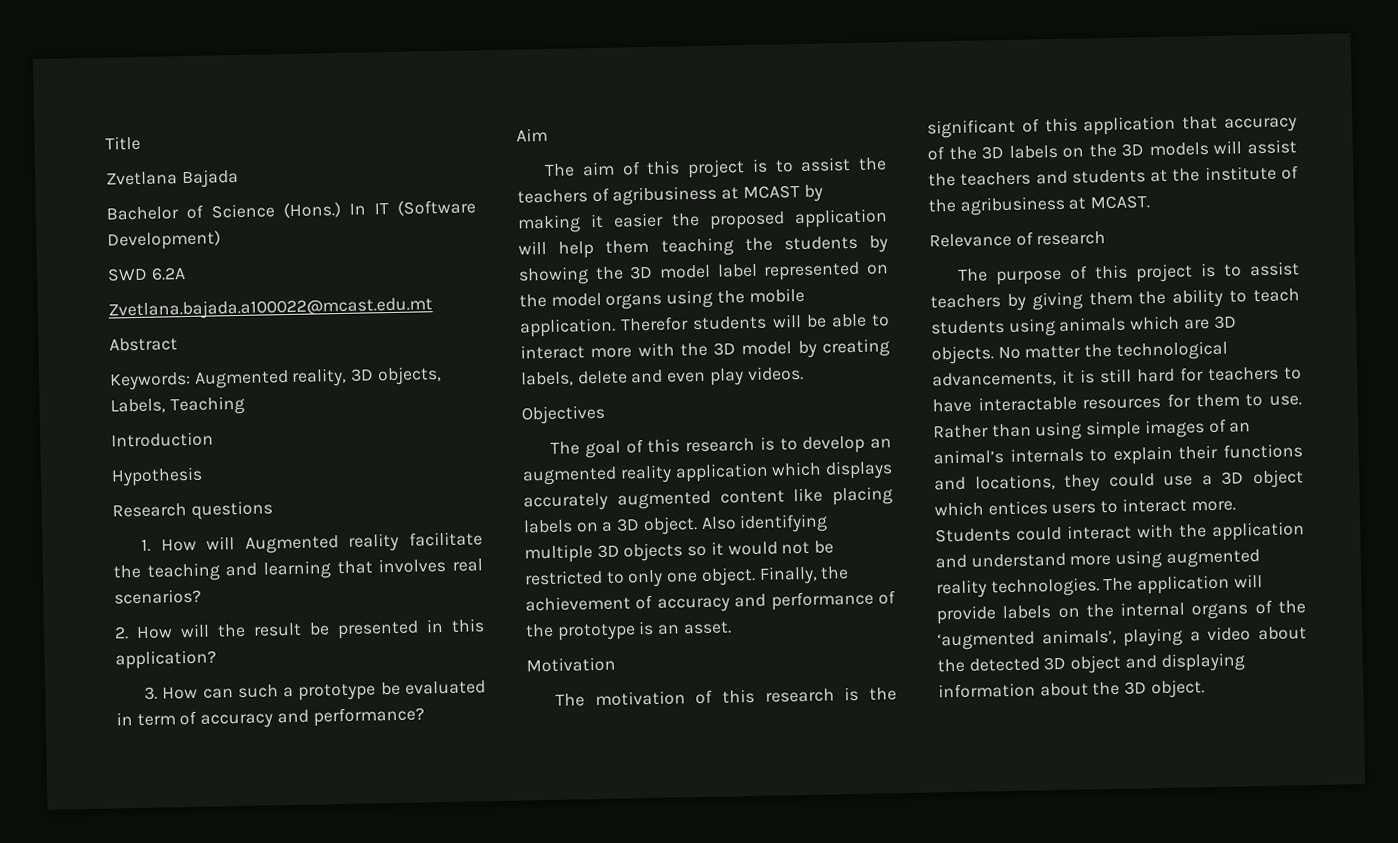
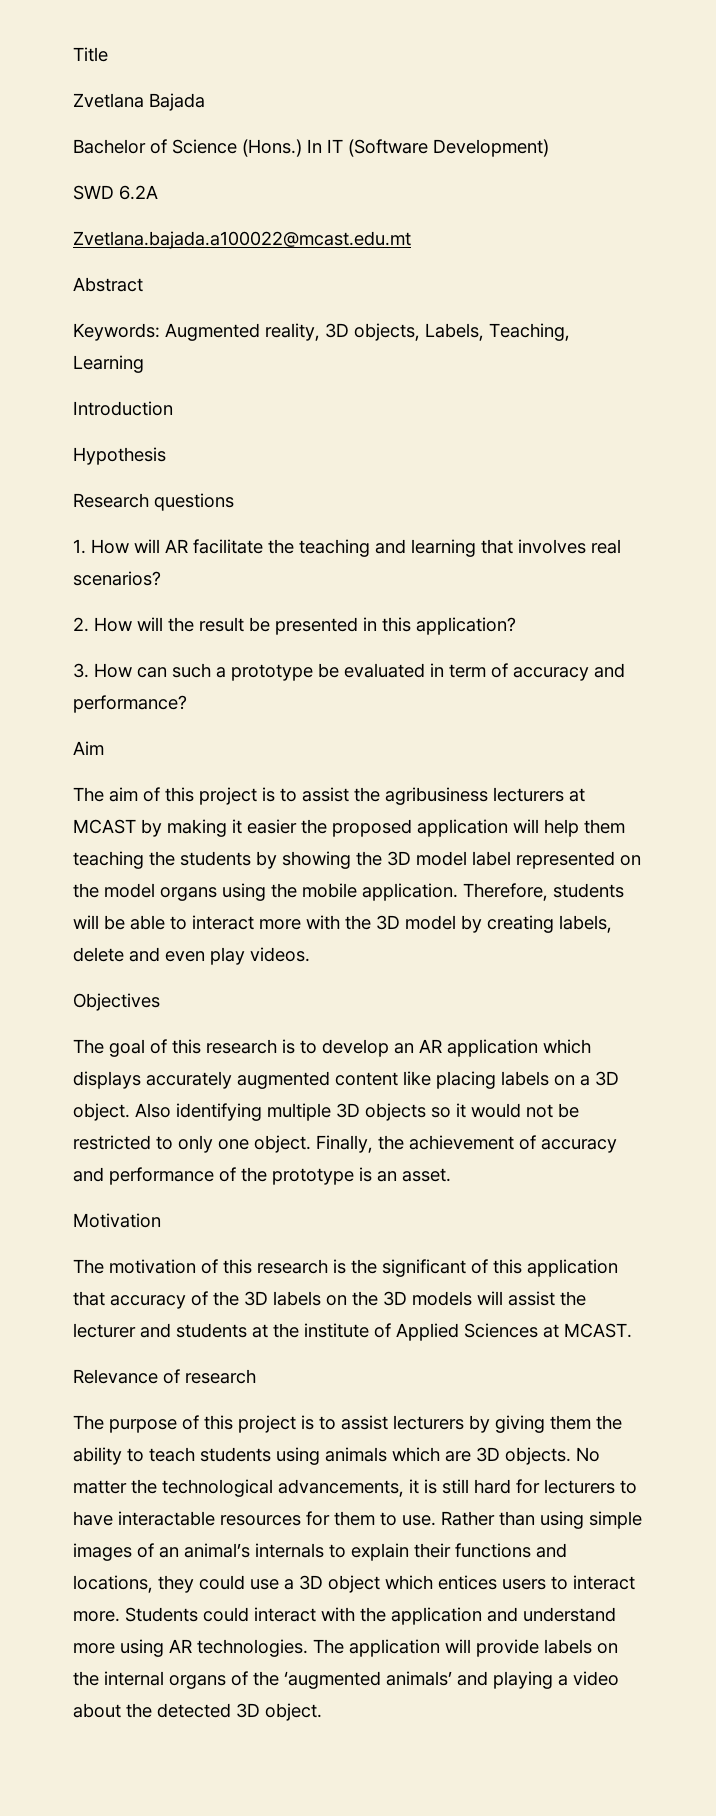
[169,395,245,416] Teaching -> [489,323,570,341] [73,355,144,373] Teaching, Learning
[244,532,400,554] Augmented reality -> [165,539,188,553] AR
[517,185,718,206] teachers of agribusiness -> [385,787,564,805] agribusiness lecturers
[620,316,690,332] Therefor -> [463,883,548,901] Therefore,
[522,464,672,486] augmented reality -> [419,1039,442,1053] AR
[960,171,1032,186] teachers -> [73,1323,136,1338] lecturer
[928,195,1066,216] the agribusiness -> [396,1323,538,1341] Applied Sciences
[930,294,1001,309] teachers -> [393,1415,464,1430] lecturers
[1208,366,1279,382] teachers -> [544,1479,615,1494] lecturers
[1165,549,1260,568] [936,579,987,599] augmented reality -> [169,1639,192,1653] AR
[1041,628,1117,646] animals’, -> [386,1671,488,1686] animals’ and
[1070,652,1245,674] [938,681,1148,699] object and displaying information about the 3D -> (260, 1710) none

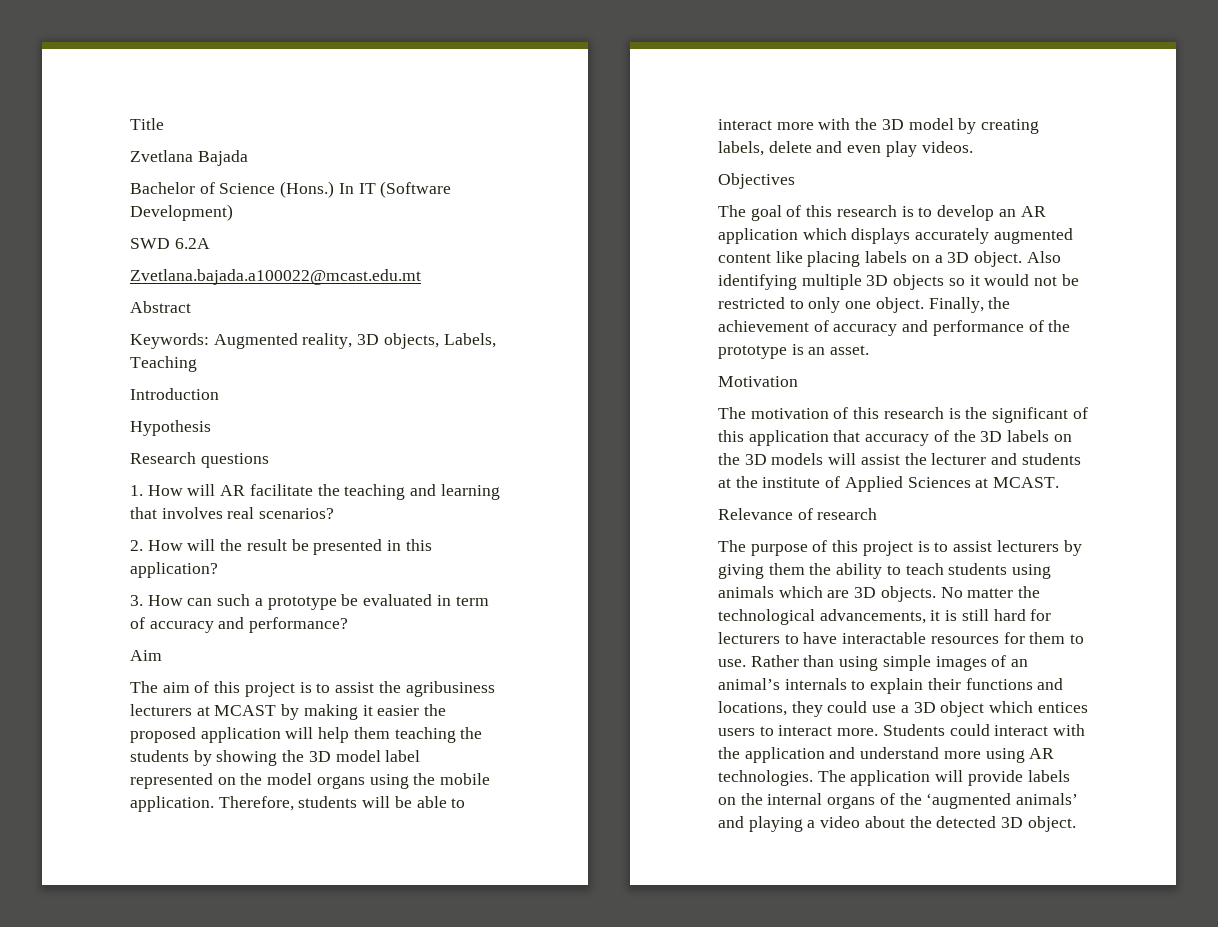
[489,323,570,341] [73,355,144,373] Teaching, Learning -> [130,356,197,372] Teaching

